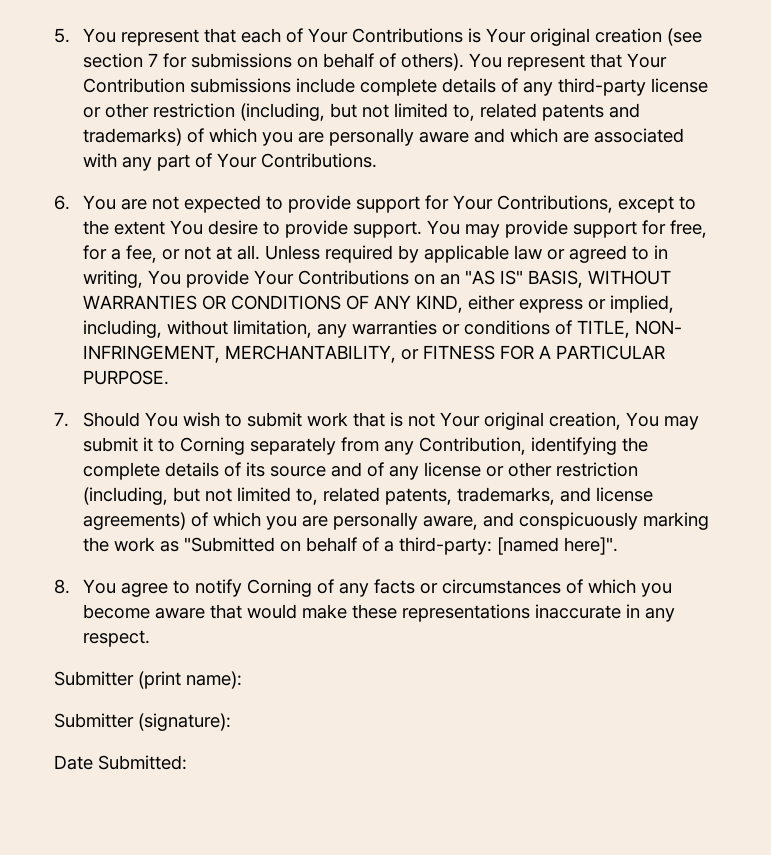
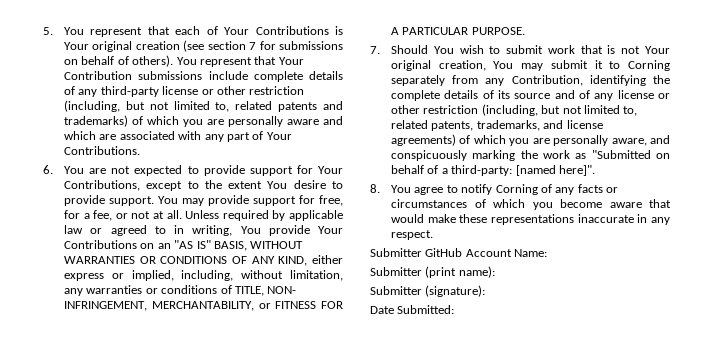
(150, 638) none -> [370,248,548,257] // Submitter GitHub Account Name:

